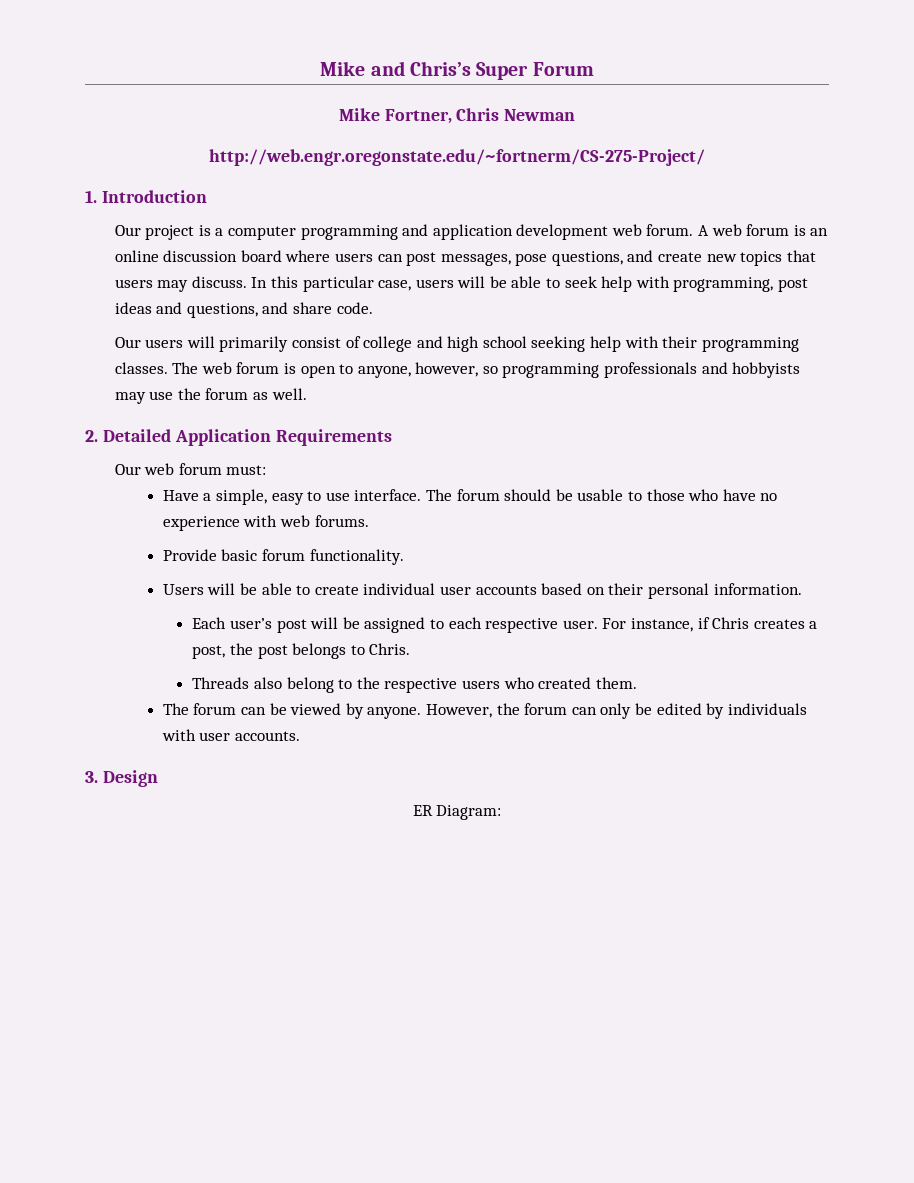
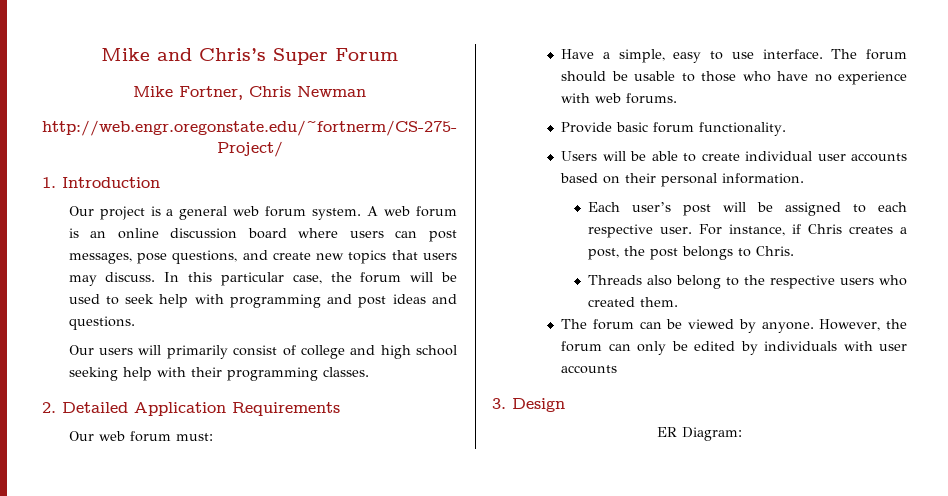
[227,224,694,240] computer programming and application development web forum. -> [179,206,362,220] general web forum system.
[415,276,542,288] users will be able -> [330,272,458,283] [68,294,100,304] the forum will be used
[673,277,774,292] programming, -> [229,294,353,308] programming and
[186,302,373,318] questions, and share code. -> [68,316,135,330] questions.
[172,362,801,378] [114,388,307,404] The web forum is open to anyone, however, so programming professionals and hobbyists may use the forum as well. -> (369, 372) none
[235,731,301,741] accounts. -> [561,365,618,374] accounts

